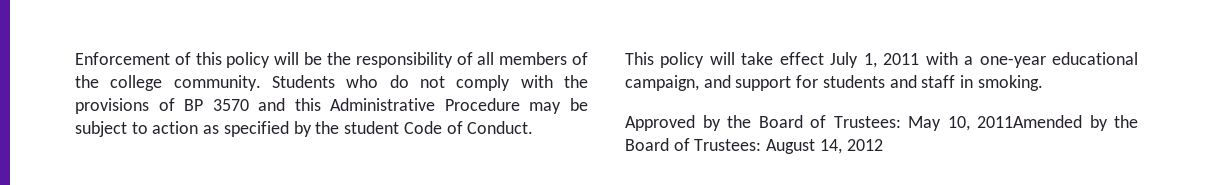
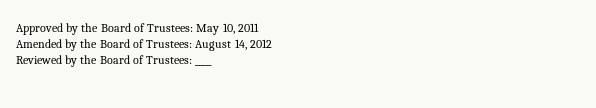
[75,52,588,68] [75,75,588,91] [75,98,588,114] [75,121,534,137] [625,52,1138,68] [625,75,1043,91] Enforcement of this policy will be the responsibility of all members of the college community. Students who do not comply with the provisions of BP 3570 and this Administrative Procedure may be subject to action as specified by the student Code of Conduct. // This policy will take effect July 1, 2011 with a one-year educational campaign, and support for students and staff in smoking. // -> (16, 29) none
[977,115,1082,128] 2011Amended -> [237,23,259,32] [16,39,62,48] 2011 // Amended
(883, 145) none -> [16,55,193,67] [195,64,213,66] // Reviewed by the Board of Trustees: ____

